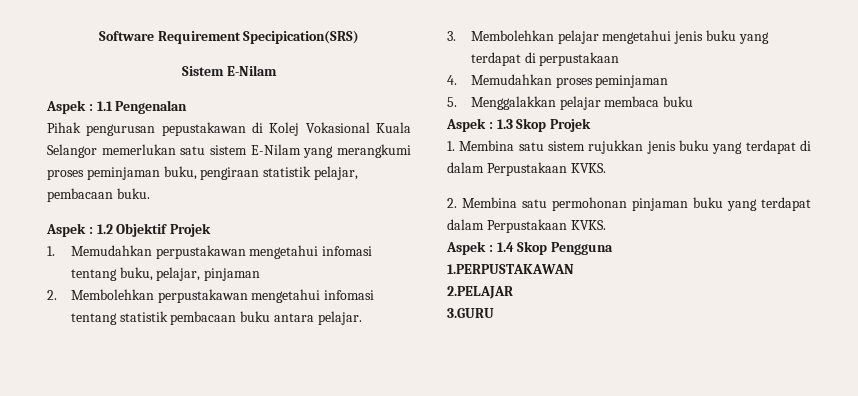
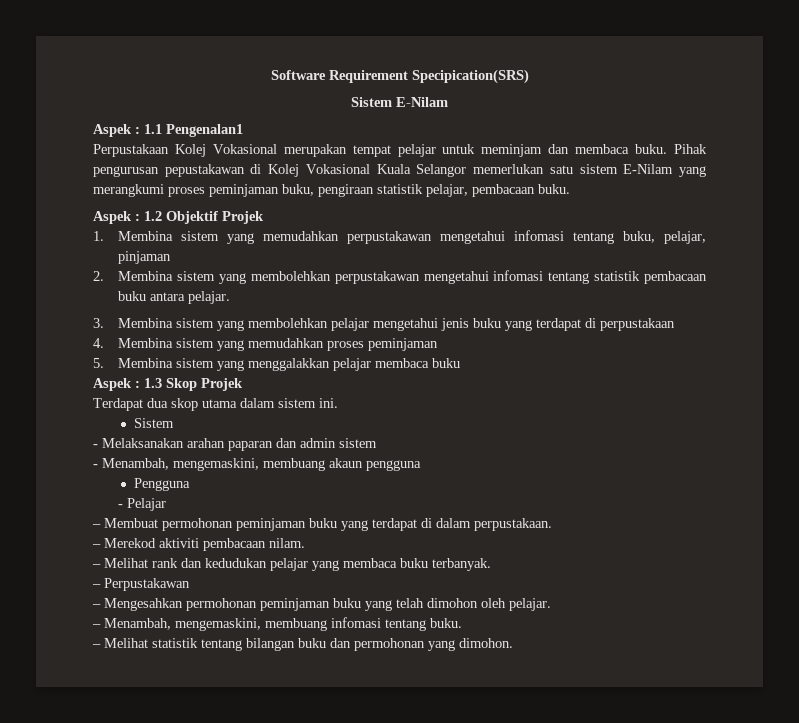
[115,100,188,114] Pengenalan // -> [166,124,243,137] [93,144,668,157] Pengenalan1 // Perpustakaan Kolej Vokasional merupakan tempat pelajar untuk meminjam dan membaca buku.
[70,245,152,256] Memudahkan -> [118,231,340,244] Membina sistem yang memudahkan
[70,289,154,300] Membolehkan -> [118,271,331,284] Membina sistem yang membolehkan
[470,30,554,41] Membolehkan -> [118,318,329,331] Membina sistem yang membolehkan
[470,74,552,85] Memudahkan -> [118,338,325,351] Membina sistem yang memudahkan
[470,96,556,110] Menggalakkan -> [118,358,331,371] Membina sistem yang menggalakkan
[447,140,676,154] 1. Membina satu sistem rujukkan jenis -> [93,398,338,411] [134,418,175,428] [93,438,377,451] [93,458,421,471] [134,478,191,491] [118,498,167,511] [92,518,306,531] Terdapat dua skop utama dalam sistem ini. // Sistem // - Melaksanakan arahan paparan dan admin sistem // - Menambah, mengemaskini, membuang akaun pengguna // Pengguna // - Pelajar // – Membuat permohonan peminjaman
[486,162,606,176] [447,197,811,211] [447,219,606,233] [446,241,614,255] [447,264,574,274] [447,286,513,299] [447,308,494,318] Perpustakaan KVKS. // 2. Membina satu permohonan pinjaman buku yang terdapat dalam Perpustakaan KVKS. // Aspek : 1.4 Skop Pengguna // 1.PERPUSTAKAWAN // 2.PELAJAR // 3.GURU -> [474,518,552,531] [92,538,305,551] [92,558,491,571] [92,578,190,591] [92,598,551,611] [92,617,462,631] [92,638,513,651] perpustakaan. // – Merekod aktiviti pembacaan nilam. // – Melihat rank dan kedudukan pelajar yang membaca buku terbanyak. // – Perpustakawan // – Mengesahkan permohonan peminjaman buku yang telah dimohon oleh pelajar. // – Menambah, mengemaskini, membuang infomasi tentang buku. // – Melihat statistik tentang bilangan buku dan permohonan yang dimohon.

